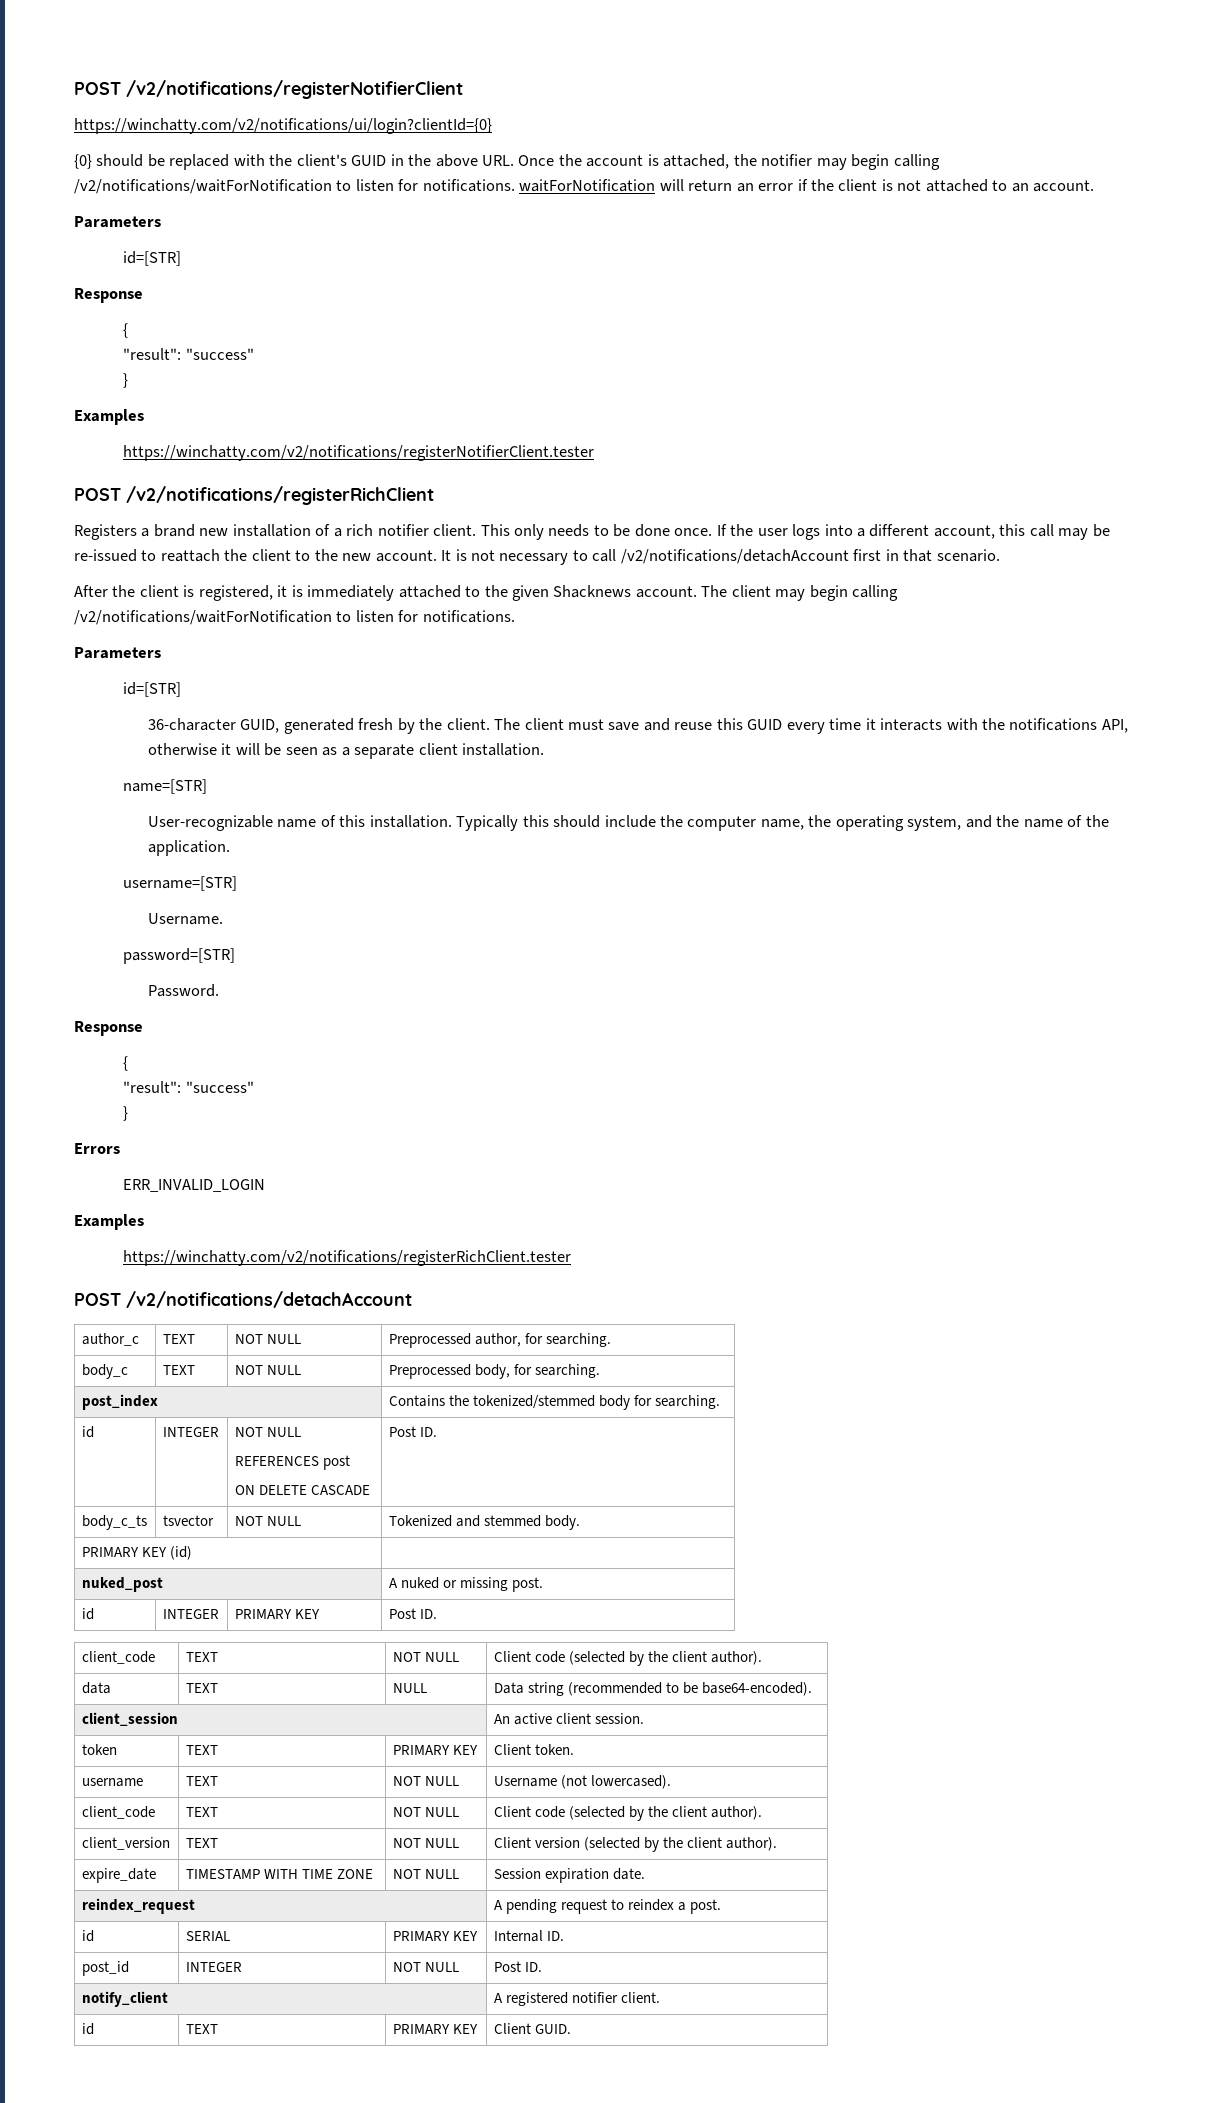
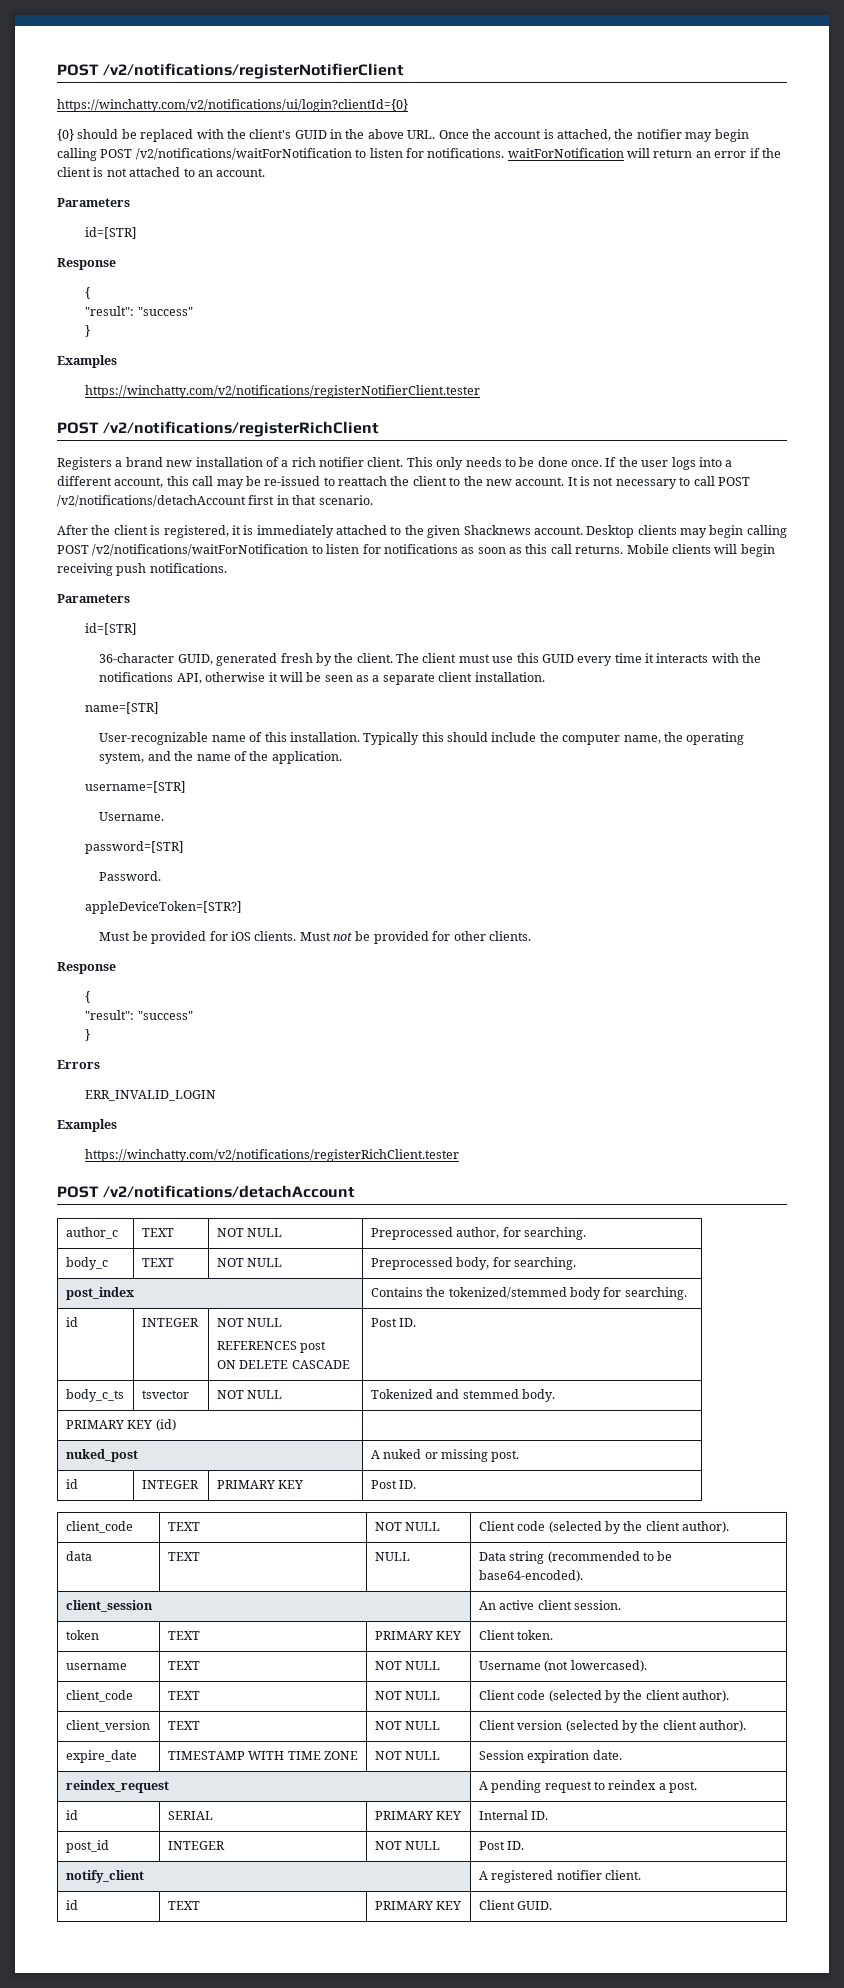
(940, 162) none -> [100,149,133,158] POST
(617, 555) none -> [717,477,750,486] POST
[701,585,899,601] [74,610,419,625] The client may begin calling /v2/notifications/waitForNotification to listen for -> [586,525,787,538] [57,544,775,557] [57,563,147,576] Desktop clients may begin calling POST /v2/notifications/waitForNotification to listen for notifications as soon as this call returns. Mobile clients will begin receiving push
[608,718,713,731] save and reuse -> [492,656,514,663] use
(219, 990) none -> [85,901,243,914] [99,931,531,944] // appleDeviceToken=[STR?] // Must be provided for iOS clients. Must not be provided for other clients.

